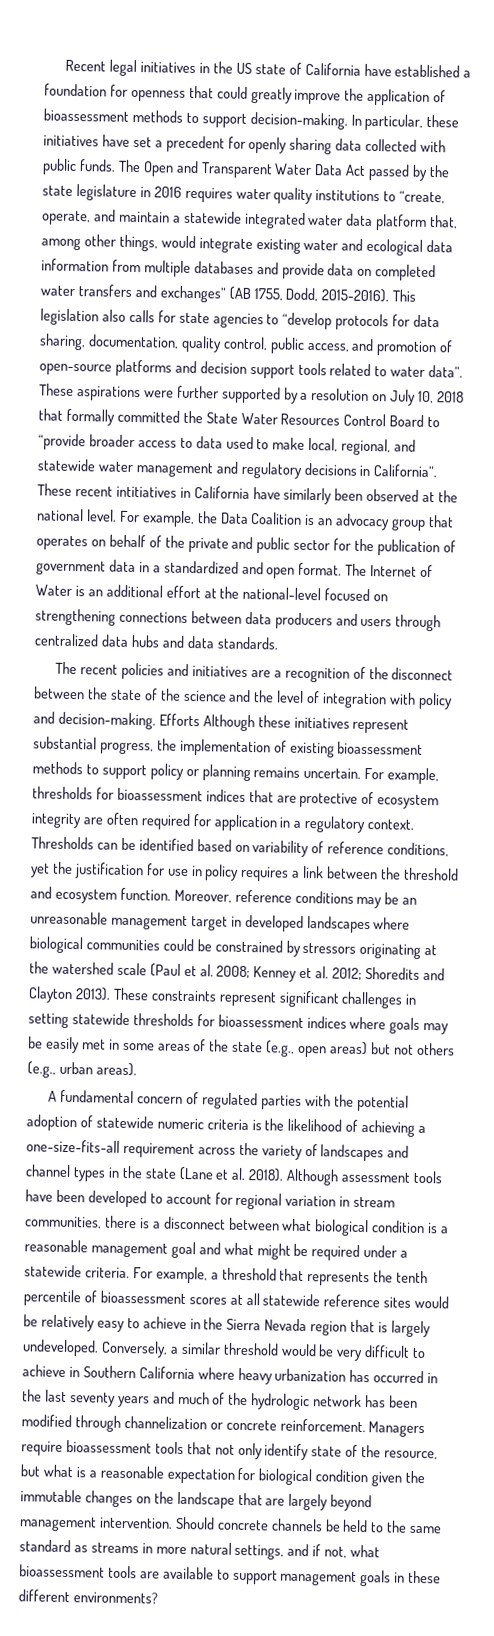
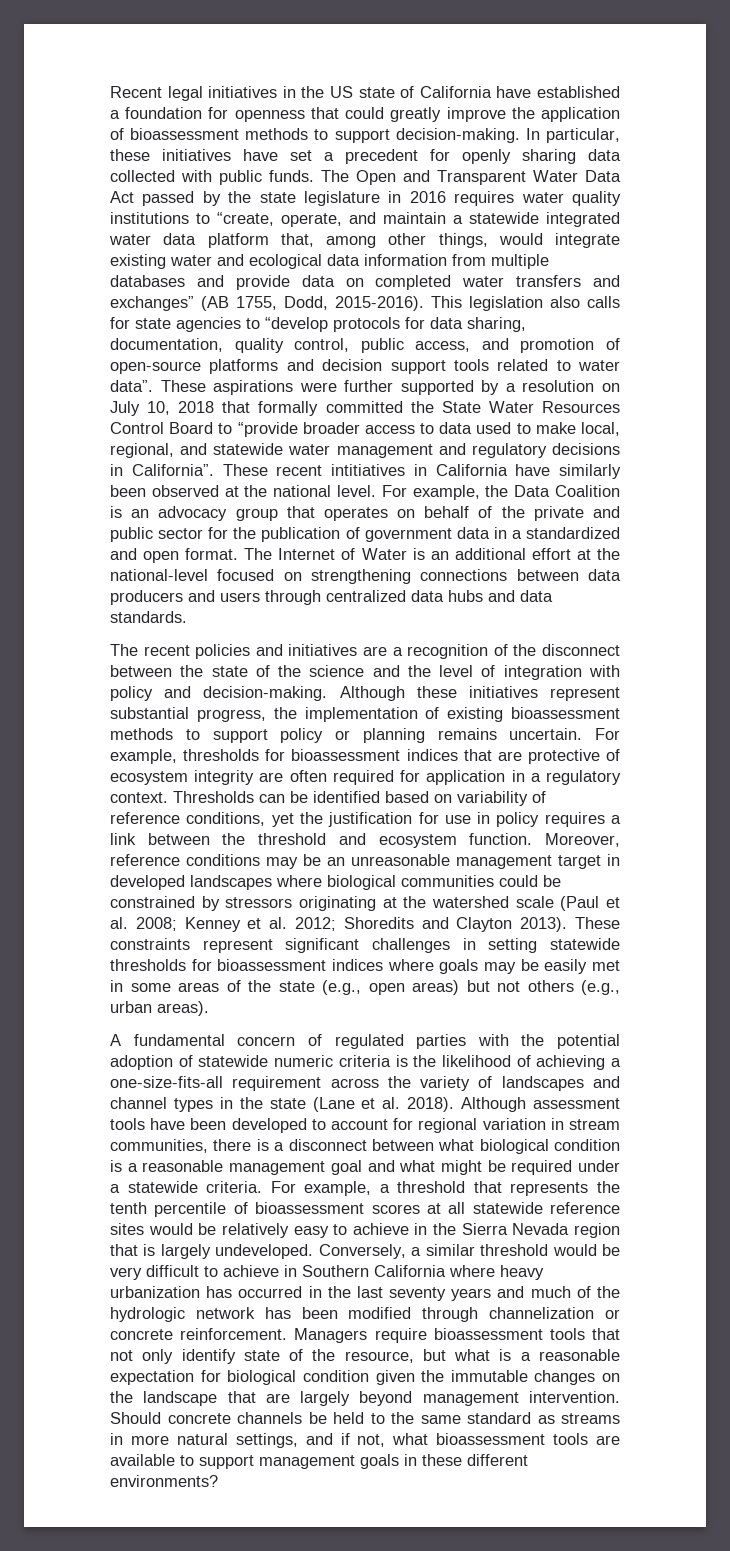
[158,713,200,727] Efforts -> (328, 693) none

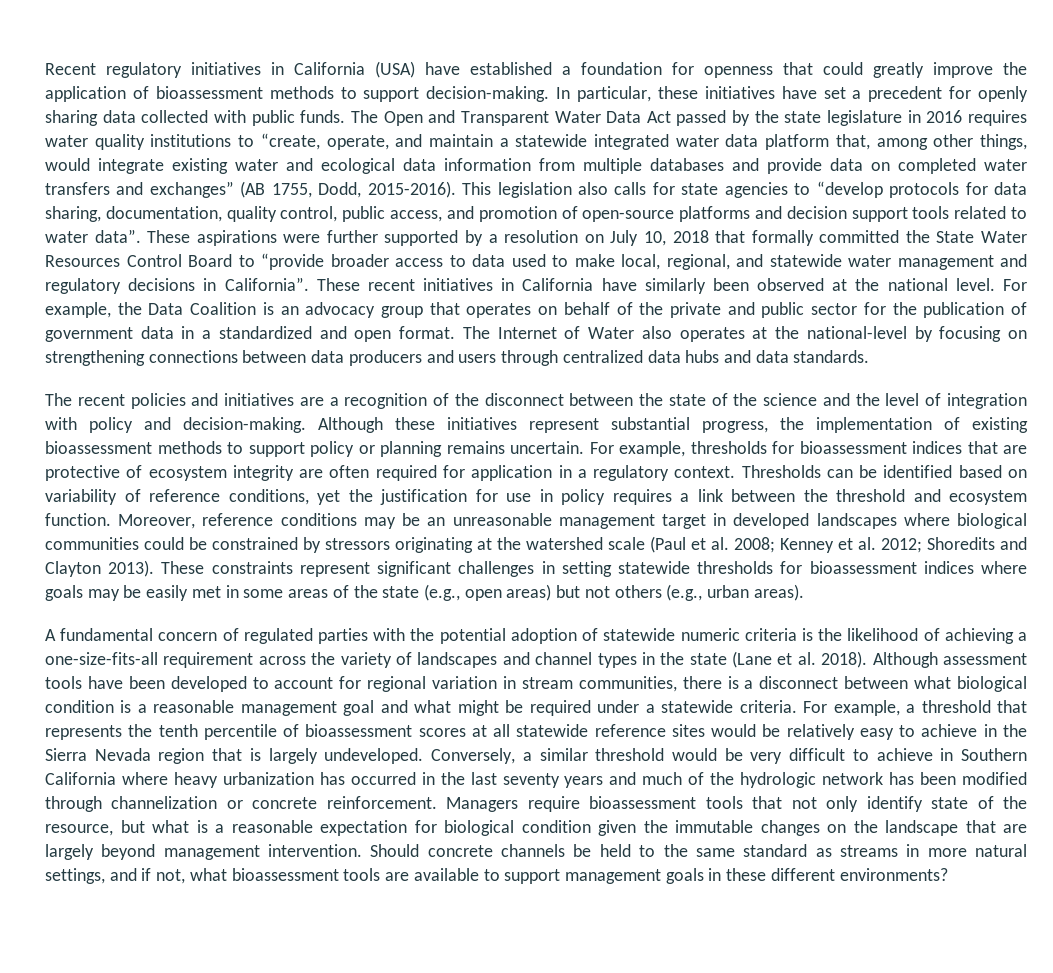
[167,86,492,101] legal initiatives in the US state of California -> [106,61,415,78] regulatory initiatives in California (USA)
[331,464,405,476] intitiatives -> [423,278,494,291] initiatives
[412,548,571,560] is an additional effort -> [641,326,745,342] also operates
[217,569,275,581] focused -> [914,326,1002,342] by focusing

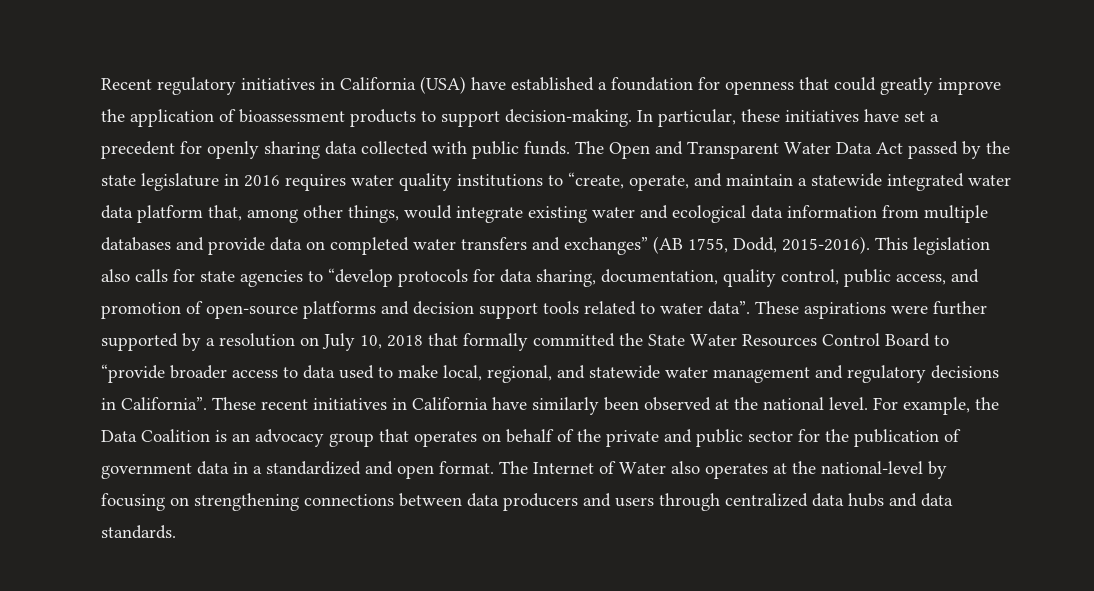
[269,86,334,99] methods -> [350,109,416,127] products
[45,393,1028,409] [45,417,1028,433] [45,441,1027,457] [45,465,1028,481] [45,489,1027,505] [45,513,1027,529] [45,536,1027,553] [45,560,1027,577] [45,584,804,601] [45,628,1027,644] [45,651,1028,668] [45,676,1028,692] [45,700,1028,716] [45,724,1028,740] [45,748,1027,764] [45,772,1027,788] [45,796,1028,812] [45,820,1027,836] [45,844,1028,860] [45,868,948,884] // The recent policies and initiatives are a recognition of the disconnect between the state of the science and the level of integration with policy and decision-making. Although these initiatives represent substantial progress, the implementation of existing bioassessment methods to support policy or planning remains uncertain. For example, thresholds for bioassessment indices that are protective of ecosystem integrity are often required for application in a regulatory context. Thresholds can be identified based on variability of reference conditions, yet the justification for use in policy requires a link between the threshold and ecosystem function. Moreover, reference conditions may be an unreasonable management target in developed landscapes where biological communities could be constrained by stressors originating at the watershed scale (Paul et al. 2008; Kenney et al. 2012; Shoredits and Clayton 2013). These constraints represent significant challenges in setting statewide thresholds for bioassessment indices where goals may be easily met in some areas of the state (e.g., open areas) but not others (e.g., urban areas). // A fundamental concern of regulated parties with the potential adoption of statewide numeric criteria is the likelihood of achieving a one-size-fits-all requirement across the variety of landscapes and channel types in the state (Lane et al. 2018). Although assessment tools have been developed to account for regional variation in stream communities, there is a disconnect between what biological condition is a reasonable management goal and what might be required under a statewide criteria. For example, a threshold that represents the tenth percentile of bioassessment scores at all statewide reference sites would be relatively easy to achieve in the Sierra Nevada region that is largely undeveloped. Conversely, a similar threshold would be very difficult to achieve in Southern California where heavy urbanization has occurred in the last seventy years and much of the hydrologic network has been modified through channelization or concrete reinforcement. Managers require bioassessment tools that not only identify state of the resource, but what is a reasonable expectation for biological condition given the immutable changes on the landscape that are largely beyond management intervention. Should concrete channels be held to the same standard as streams in more natural settings, and if not, what bioassessment tools are available to support management goals in these different environments? -> (176, 532) none

